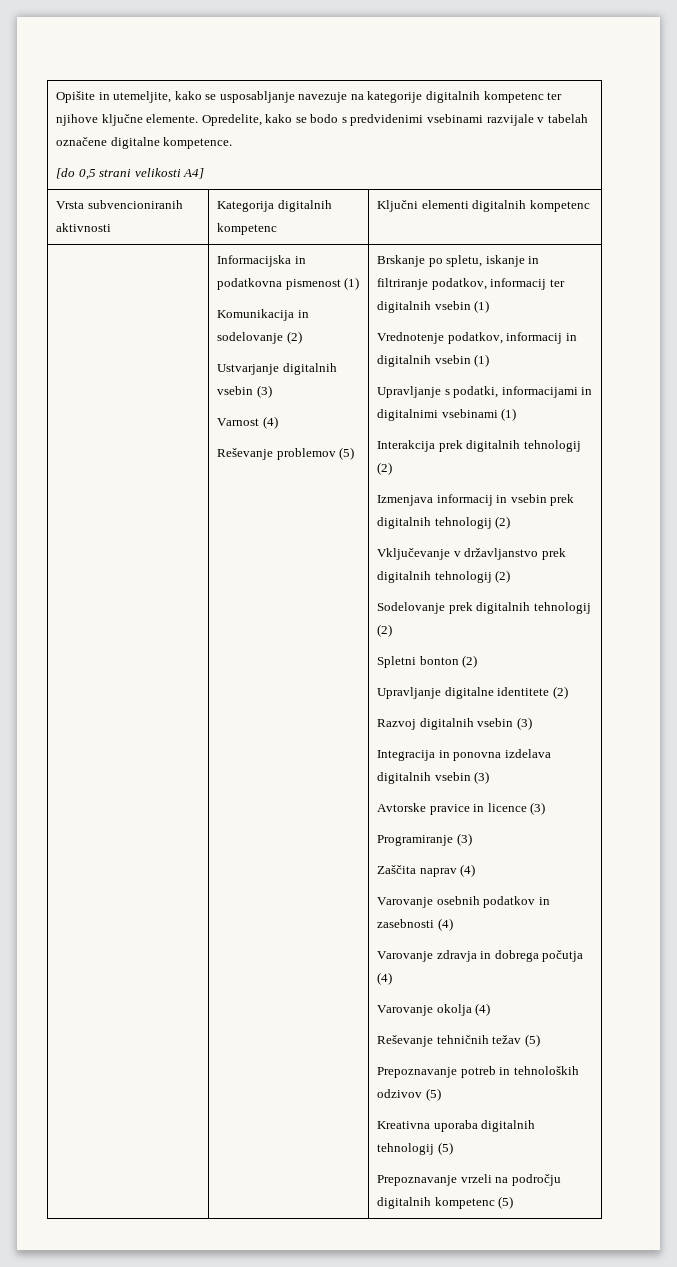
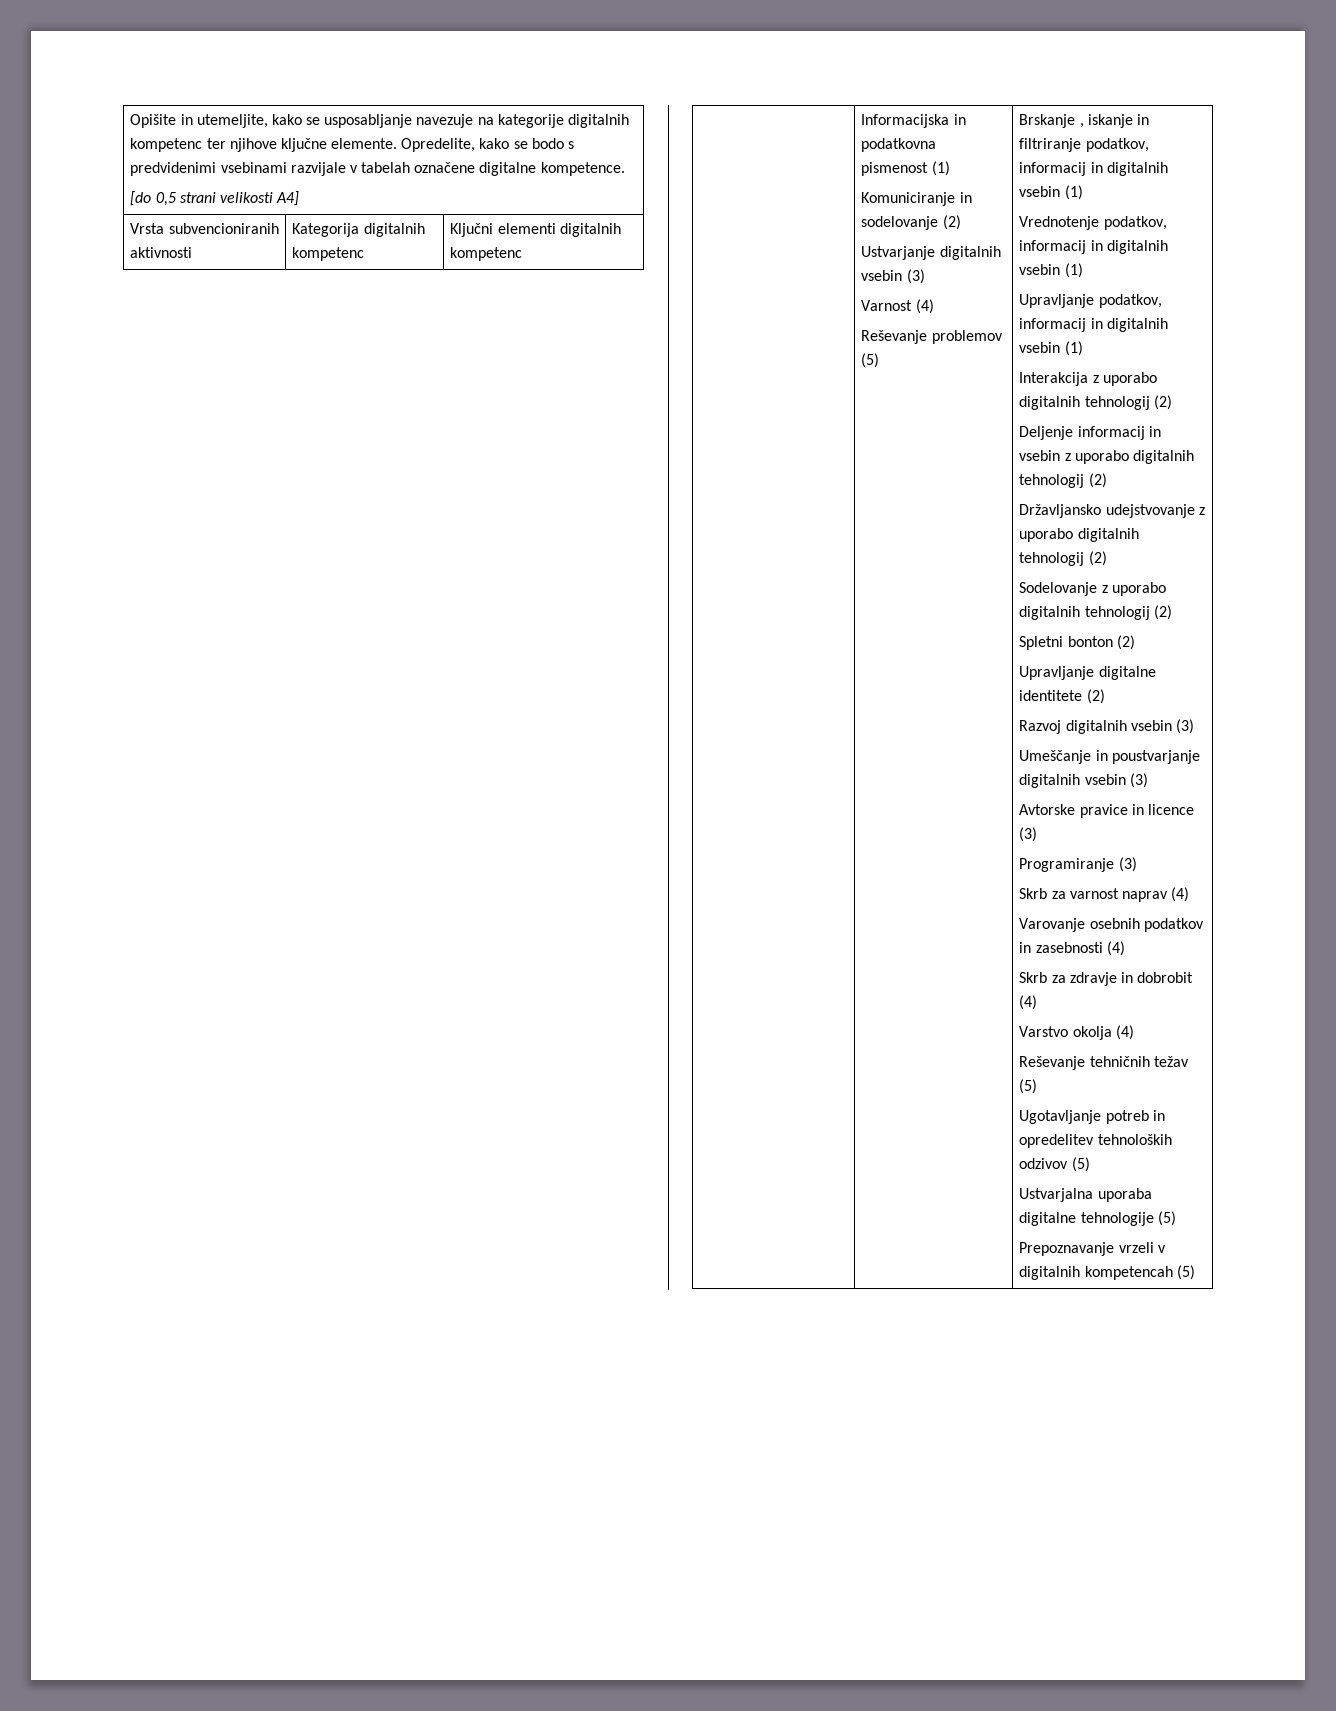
[217,309,295,321] Komunikacija -> [861,192,956,206] Komuniciranje
[428,255,483,267] po spletu, -> [1079,123,1084,128] ,
[549,279,565,287] ter -> [1090,162,1103,173] in
[444,386,593,398] [377,409,498,421] s podatki, informacijami in digitalnimi vsebinami -> [1098,294,1162,308] [1019,318,1168,332] [1019,342,1061,353] podatkov, informacij in digitalnih vsebin
[438,440,581,452] [377,462,393,475] [377,495,434,506] prek digitalnih tehnologij (2) // Izmenjava -> [1092,372,1157,386] [1019,395,1172,410] [1019,426,1074,440] z uporabo digitalnih tehnologij (2) // Deljenje
[550,494,575,506] [377,516,511,529] [377,548,566,560] prek digitalnih tehnologij (2) // Vključevanje v državljanstvo prek -> [1064,450,1194,464] [1019,473,1107,488] [1019,504,1205,518] [1019,528,1074,542] z uporabo digitalnih tehnologij (2) // Državljansko udejstvovanje z uporabo
[448,602,473,614] prek -> [1101,582,1166,596] z uporabo
[377,749,551,761] Integracija in ponovna izdelava -> [1019,750,1200,764] Umeščanje in poustvarjanje
[377,865,417,874] Zaščita -> [1019,888,1119,899] Skrb za varnost
[377,950,584,962] [377,972,393,985] [377,1005,434,1016] Varovanje zdravja in dobrega počutja (4) // Varovanje -> [1019,972,1194,986] [1019,995,1038,1010] [1019,1026,1069,1037] Skrb za zdravje in dobrobit (4) // Varstvo
[377,1067,458,1078] Prepoznavanje -> [1019,1110,1102,1124] Ugotavljanje
(511, 1071) none -> [1019,1134,1095,1148] opredelitev
[377,1120,536,1132] [377,1143,435,1155] Kreativna uporaba digitalnih tehnologij -> [1019,1188,1152,1202] [1019,1212,1154,1226] Ustvarjalna uporaba digitalne tehnologije
[495,1174,561,1186] [377,1197,495,1209] na področju digitalnih kompetenc -> [1157,1245,1166,1253] [1019,1266,1173,1280] v digitalnih kompetencah

